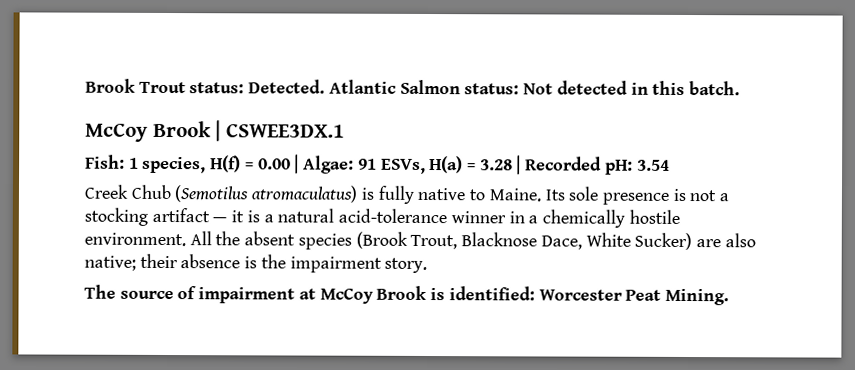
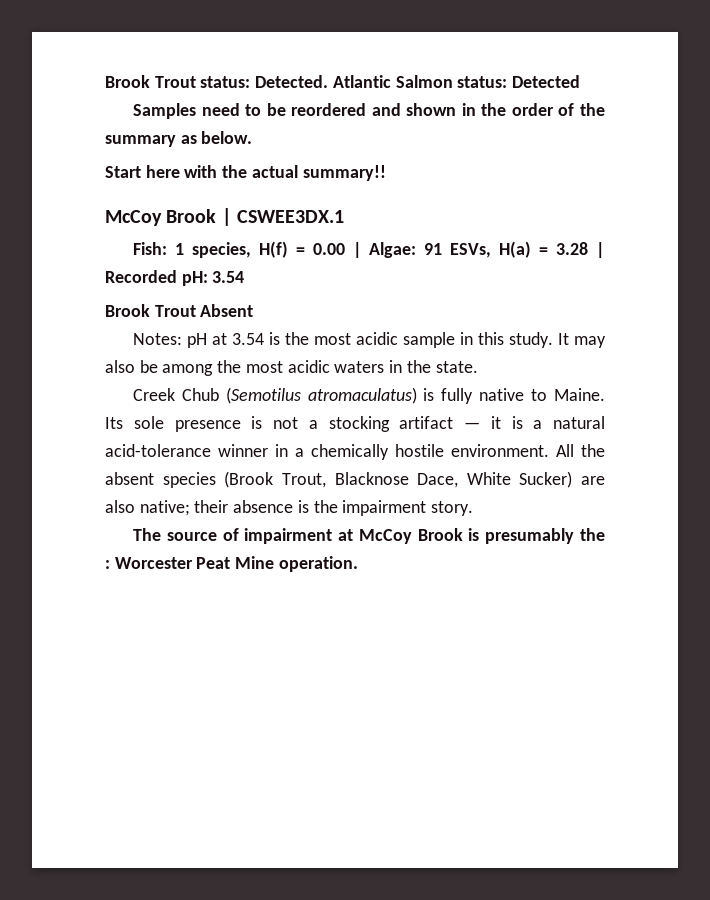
[523,80,740,96] Not detected in this batch. -> [512,75,581,88] [132,103,606,119] [105,131,253,147] [105,165,386,181] Detected // Samples need to be reordered and shown in the order of the summary as below. // Start here with the actual summary!!
(670, 165) none -> [105,304,254,317] [132,332,607,348] [105,360,478,376] // Brook Trout Absent // Notes: pH at 3.54 is the most acidic sample in this study. It may also be among the most acidic waters in the state.
[448,286,729,306] identified: Worcester Peat Mining. -> [485,528,606,544] [105,556,358,572] presumably the : Worcester Peat Mine operation.

